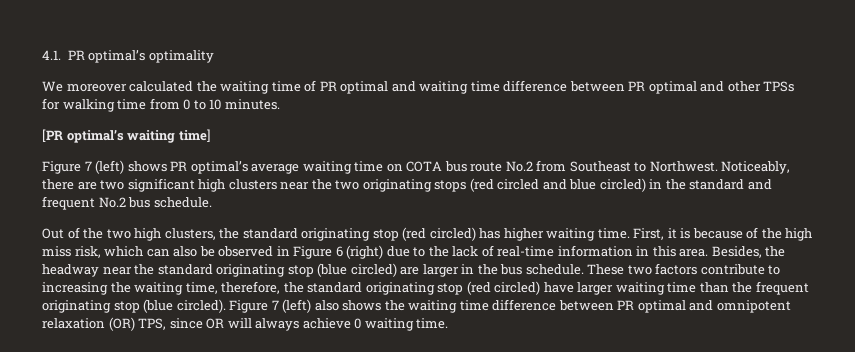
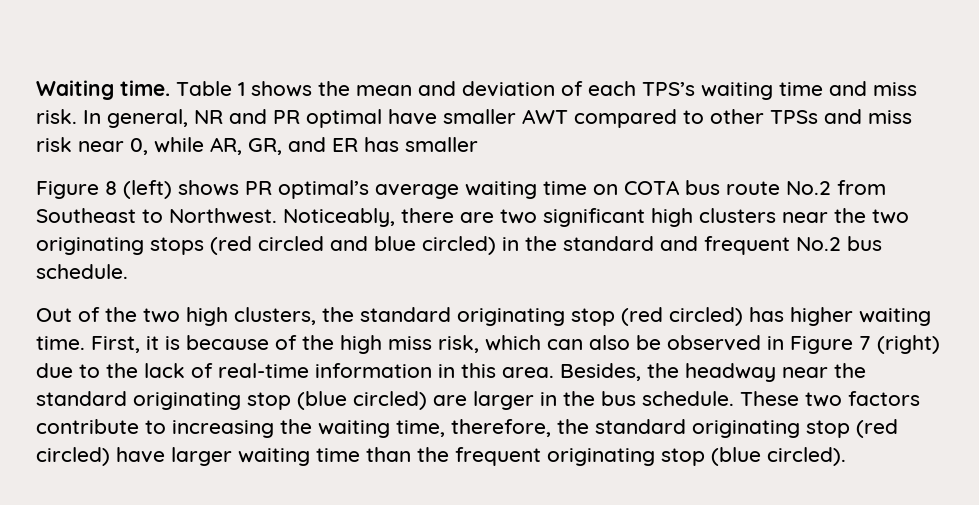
[42,50,214,63] [42,80,795,94] [42,98,280,112] [42,129,211,143] [42,161,92,174] 4.1. PR optimal’s optimality // We moreover calculated the waiting time of PR optimal and waiting time difference between PR optimal and other TPSs for walking time from 0 to 10 minutes. // [PR optimal’s waiting time] // Figure 7 -> [36,80,917,100] [36,109,912,128] [36,137,478,155] [36,181,117,199] Waiting time. Table 1 shows the mean and deviation of each TPS’s waiting time and miss risk. In general, NR and PR optimal have smaller AWT compared to other TPSs and miss risk near 0, while AR, GR, and ER has smaller // Figure 8
[335,246,343,257] 6 -> [859,336,871,350] 7
[229,299,791,313] [42,317,449,331] Figure 7 (left) also shows the waiting time difference between PR optimal and omnipotent relaxation (OR) TPS, since OR will always achieve 0 waiting time. -> (846, 456) none

